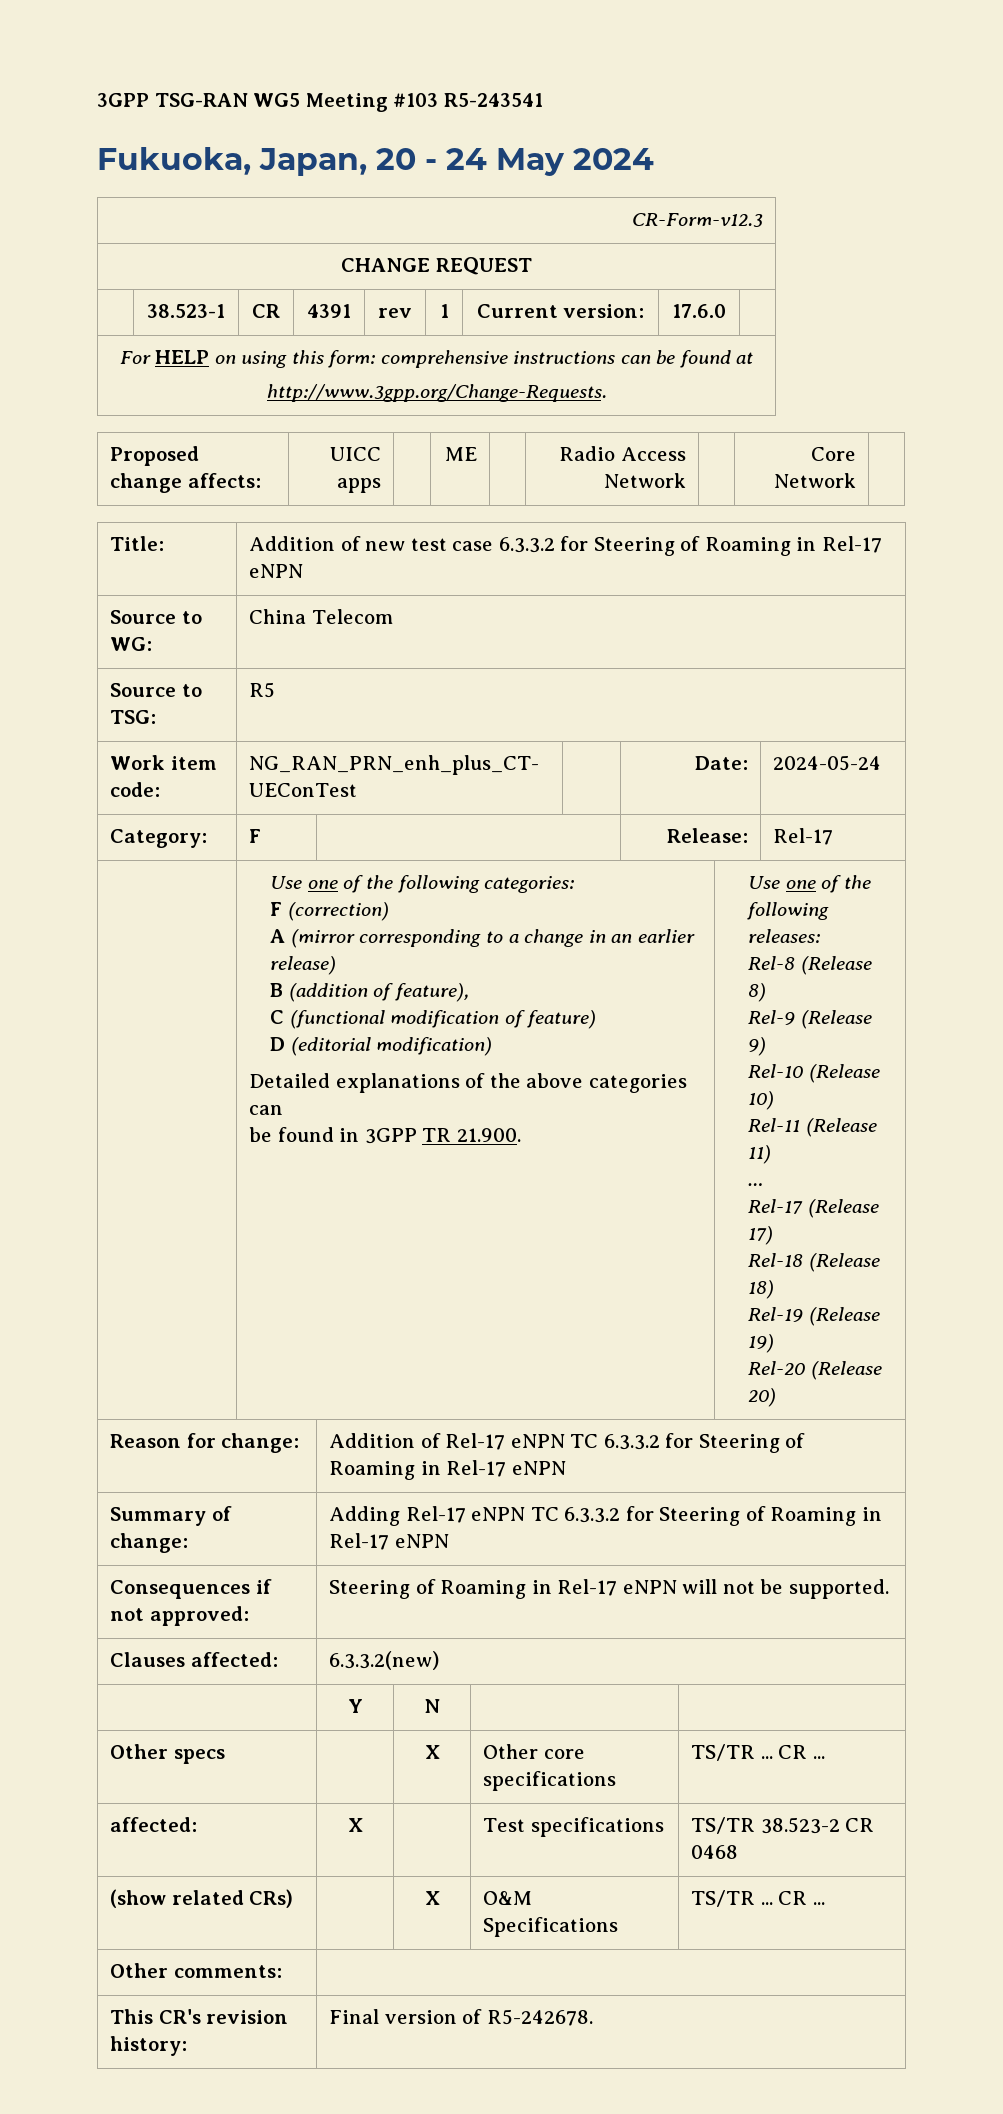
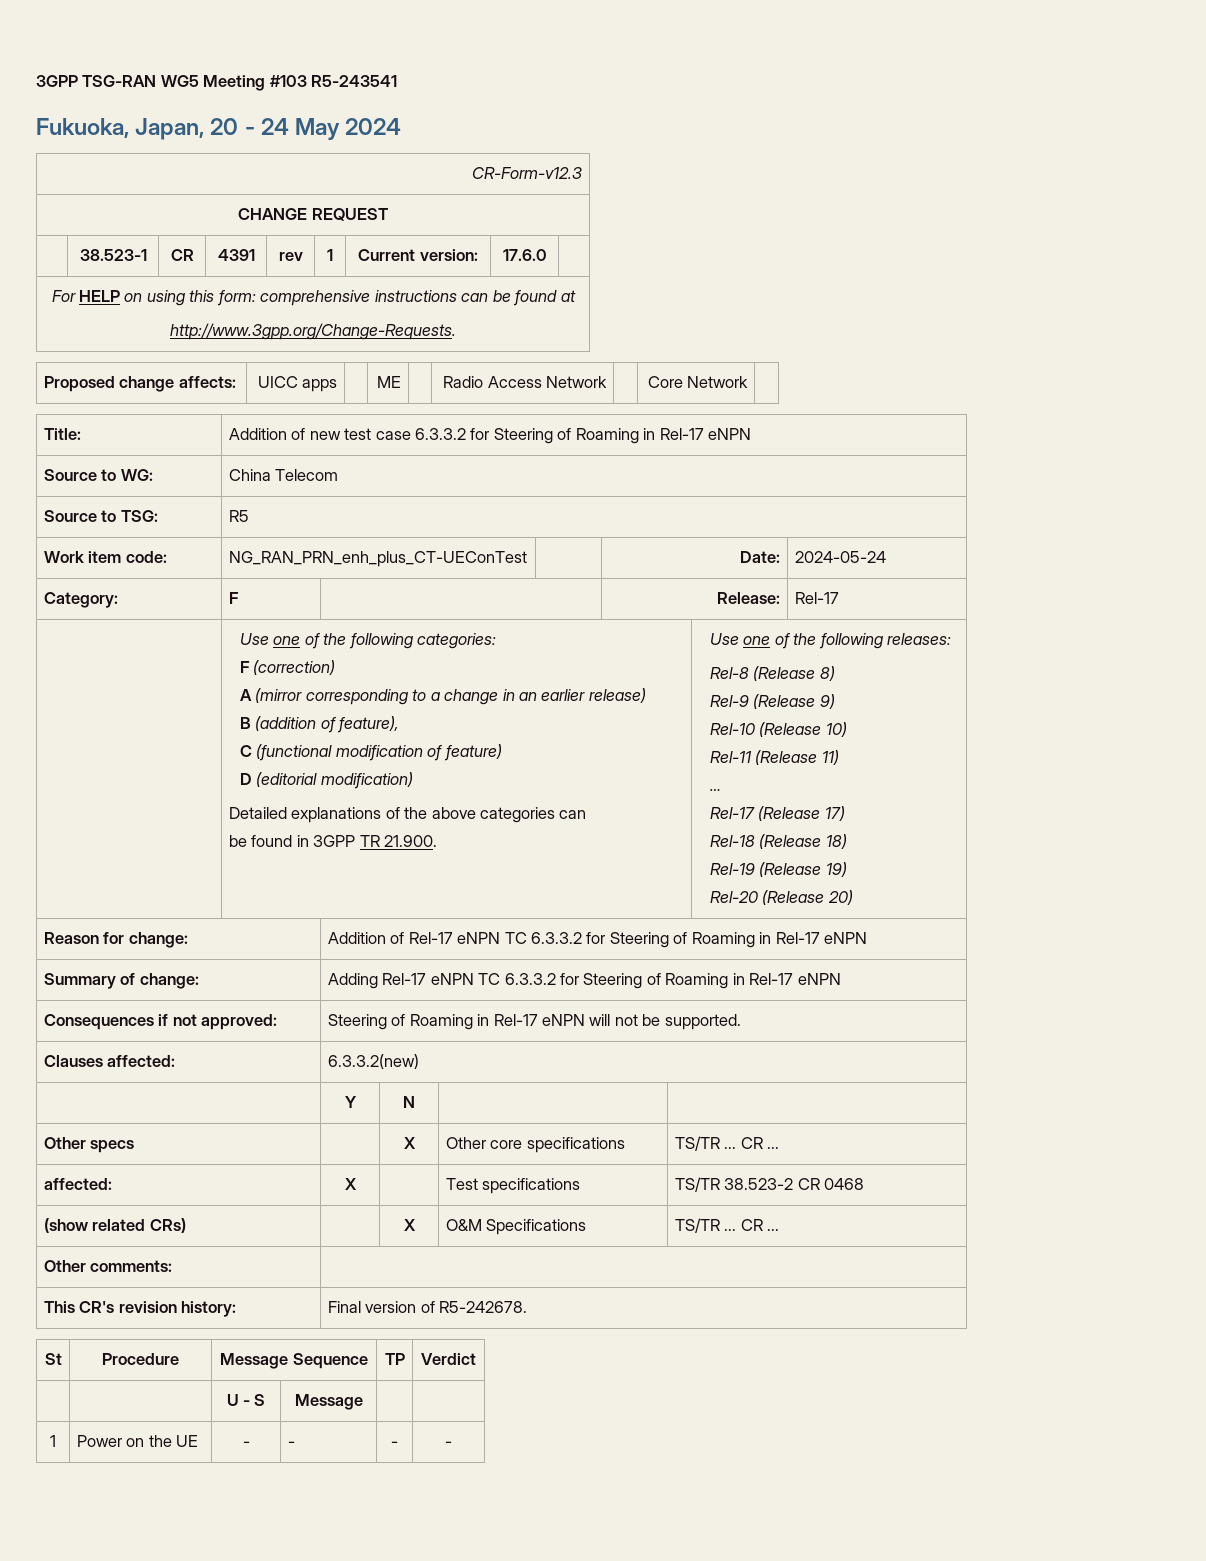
(593, 2017) none -> [44,1353,62,1365] [102,1353,179,1365] [220,1353,368,1369] [384,1353,405,1365] [421,1353,476,1365] [226,1394,266,1406] [294,1394,363,1410] [50,1435,56,1447] [76,1435,199,1447] [242,1441,250,1447] [287,1441,295,1447] [391,1441,398,1447] [445,1441,452,1447] // St | Procedure | Message Sequence | TP | Verdict // | | U - S | Message | | // 1 | Power on the UE | - | - | - | -

